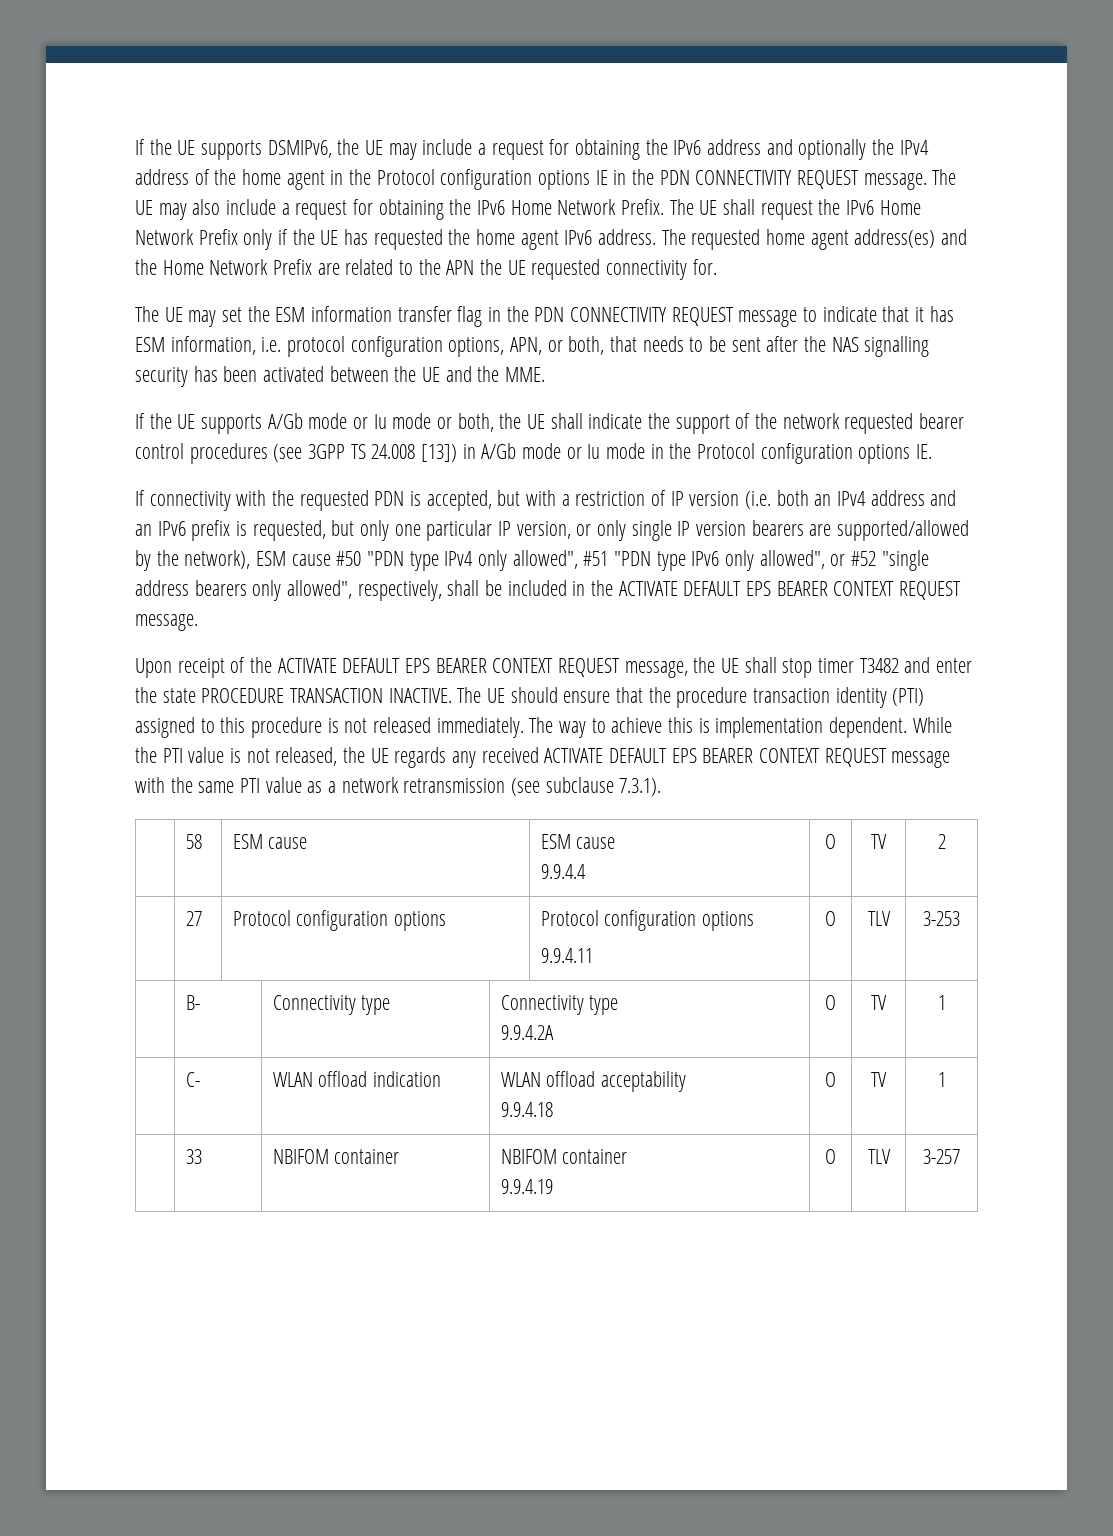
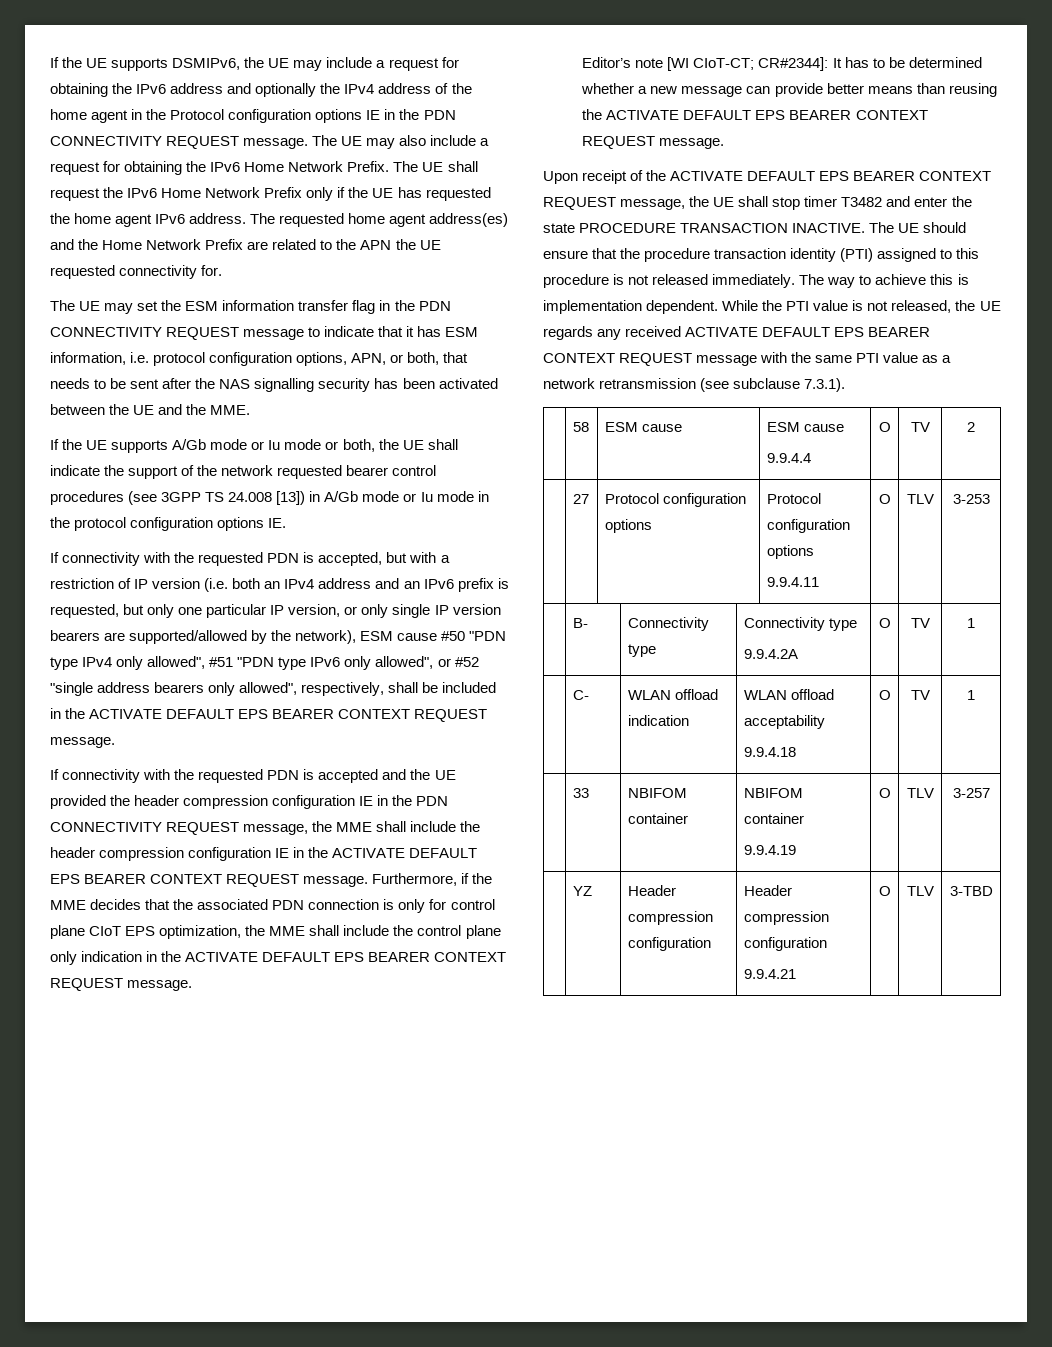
[697,443,756,459] Protocol -> [74,517,127,531] protocol
(198, 622) none -> [50,769,456,783] [50,795,449,809] [50,821,481,835] [50,847,478,861] [50,873,493,887] [50,899,495,913] [50,925,501,939] [50,951,507,965] [50,978,193,991] [582,57,982,71] [581,83,997,97] [582,109,928,120] [582,136,725,149] // If connectivity with the requested PDN is accepted and the UE provided the header compression configuration IE in the PDN CONNECTIVITY REQUEST message, the MME shall include the header compression configuration IE in the ACTIVATE DEFAULT EPS BEARER CONTEXT REQUEST message. Furthermore, if the MME decides that the associated PDN connection is only for control plane CIoT EPS optimization, the MME shall include the control plane only indication in the ACTIVATE DEFAULT EPS BEARER CONTEXT REQUEST message. // Editor’s note [WI CIoT-CT; CR#2344]: It has to be determined whether a new message can provide better means than reusing the ACTIVATE DEFAULT EPS BEARER CONTEXT REQUEST message.
(960, 1156) none -> [572,886,592,896] [627,885,676,896] [627,911,713,925] [627,937,711,951] [743,885,792,896] [743,911,829,925] [743,937,827,951] [743,969,796,979] [878,886,891,896] [906,886,934,896] [949,886,993,896] // | YZ | Header compression configuration | Header compression configuration // 9.9.4.21 | O | TLV | 3-TBD

